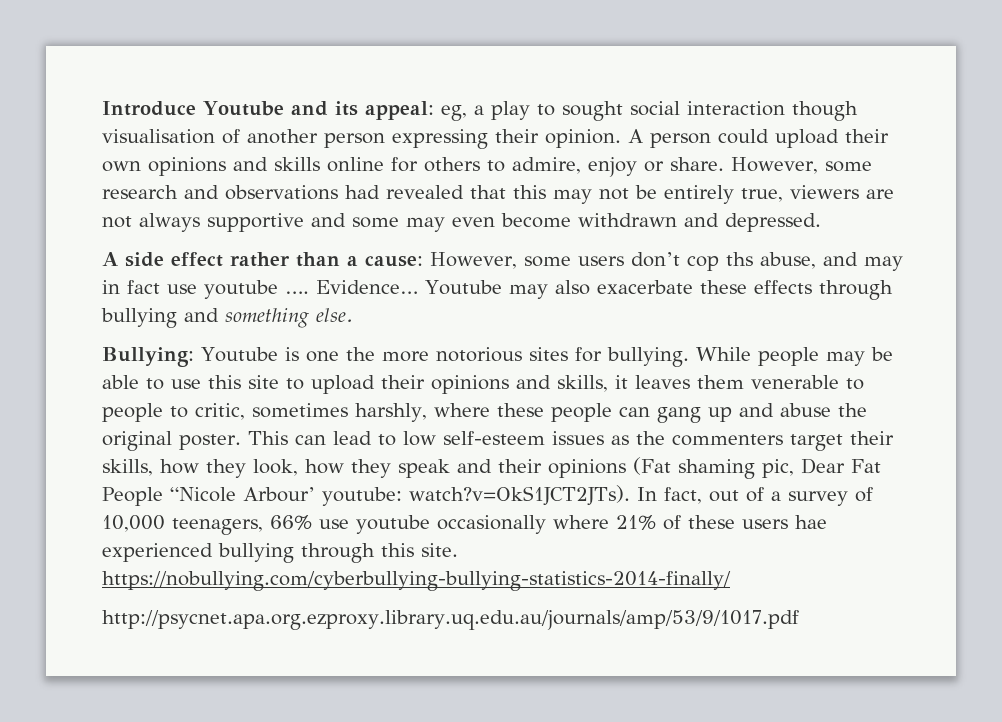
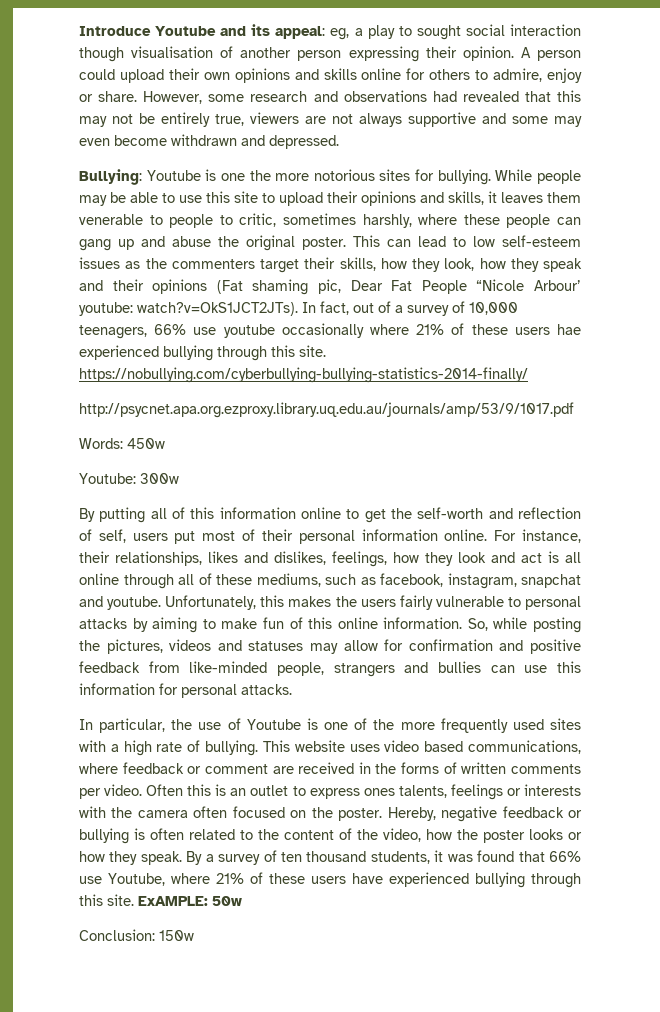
[102,252,903,271] [102,280,893,300] [101,308,353,328] // A side effect rather than a cause: However, some users don’t cop ths abuse, and may in fact use youtube …. Evidence… Youtube may also exacerbate these effects through bullying and something else. -> (339, 142) none
(799, 620) none -> [79,438,165,449] [79,473,179,484] [79,507,581,523] [79,529,581,544] [79,551,581,567] [79,573,581,589] [79,595,582,610] [79,617,581,633] [79,639,582,654] [79,661,581,677] [79,683,292,698] [79,718,581,733] [79,740,581,756] [79,762,581,774] [79,784,581,800] [79,806,582,822] [79,828,582,844] [79,850,581,865] [79,872,581,888] [79,894,242,906] [79,929,194,941] // Words: 450w // Youtube: 300w // By putting all of this information online to get the self-worth and reflection of self, users put most of their personal information online. For instance, their relationships, likes and dislikes, feelings, how they look and act is all online through all of these mediums, such as facebook, instagram, snapchat and youtube. Unfortunately, this makes the users fairly vulnerable to personal attacks by aiming to make fun of this online information. So, while posting the pictures, videos and statuses may allow for confirmation and positive feedback from like-minded people, strangers and bullies can use this information for personal attacks. // In particular, the use of Youtube is one of the more frequently used sites with a high rate of bullying. This website uses video based communications, where feedback or comment are received in the forms of written comments per video. Often this is an outlet to express ones talents, feelings or interests with the camera often focused on the poster. Hereby, negative feedback or bullying is often related to the content of the video, how the poster looks or how they speak. By a survey of ten thousand students, it was found that 66% use Youtube, where 21% of these users have experienced bullying through this site. ExAMPLE: 50w // Conclusion: 150w

